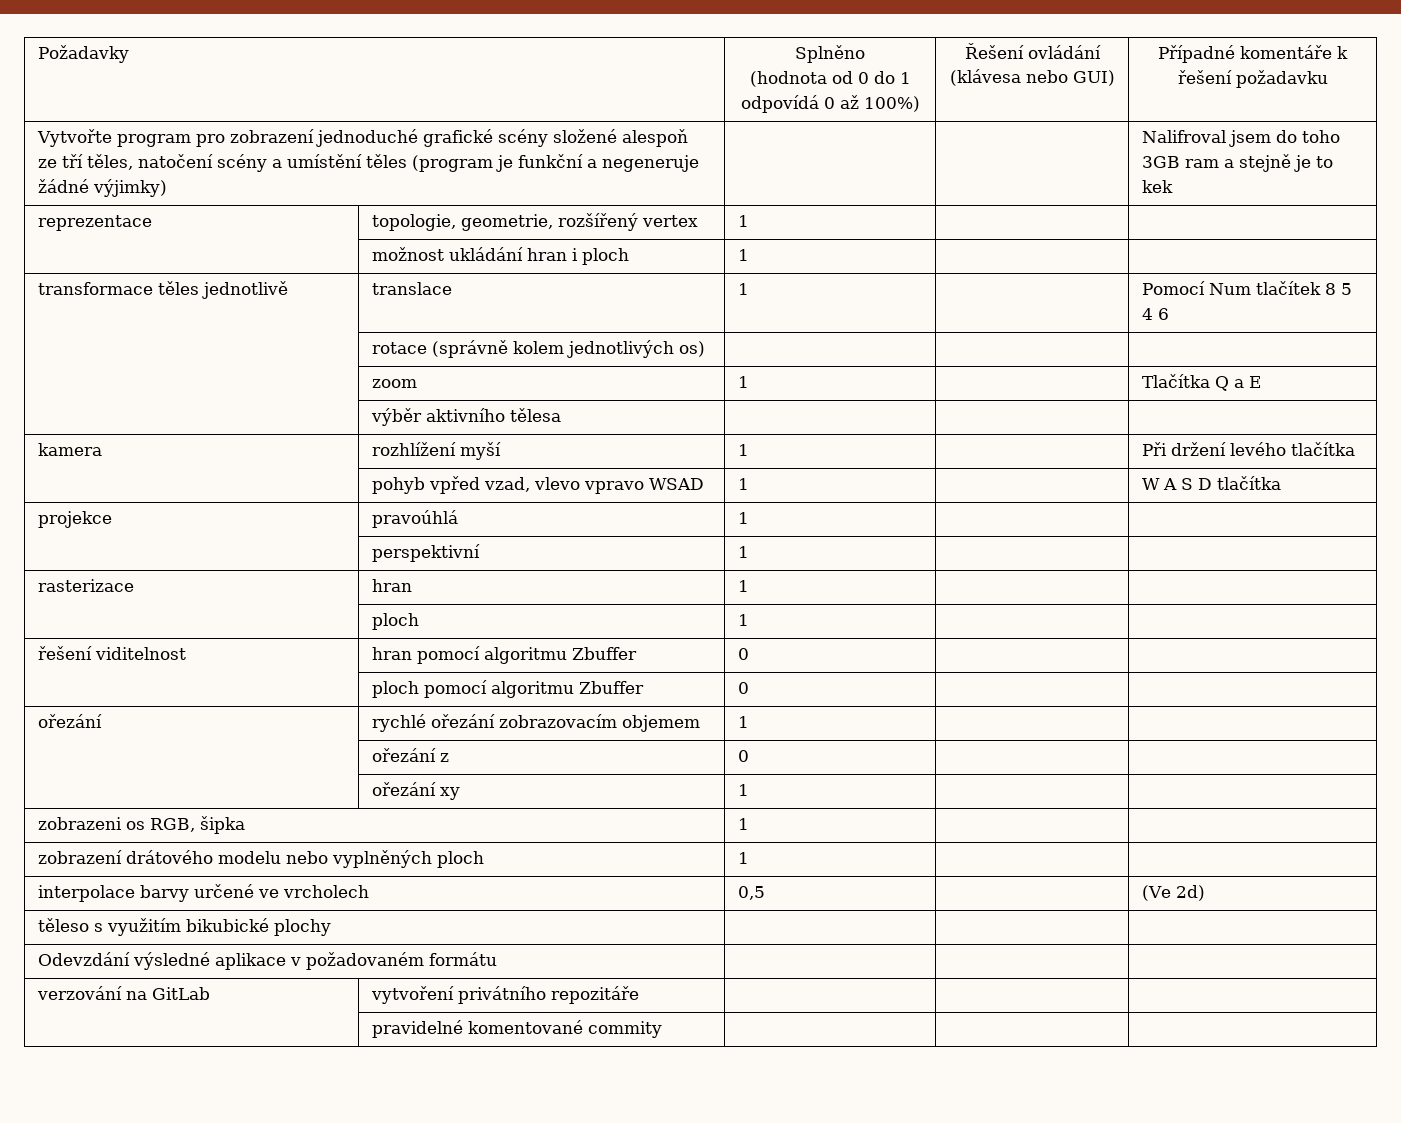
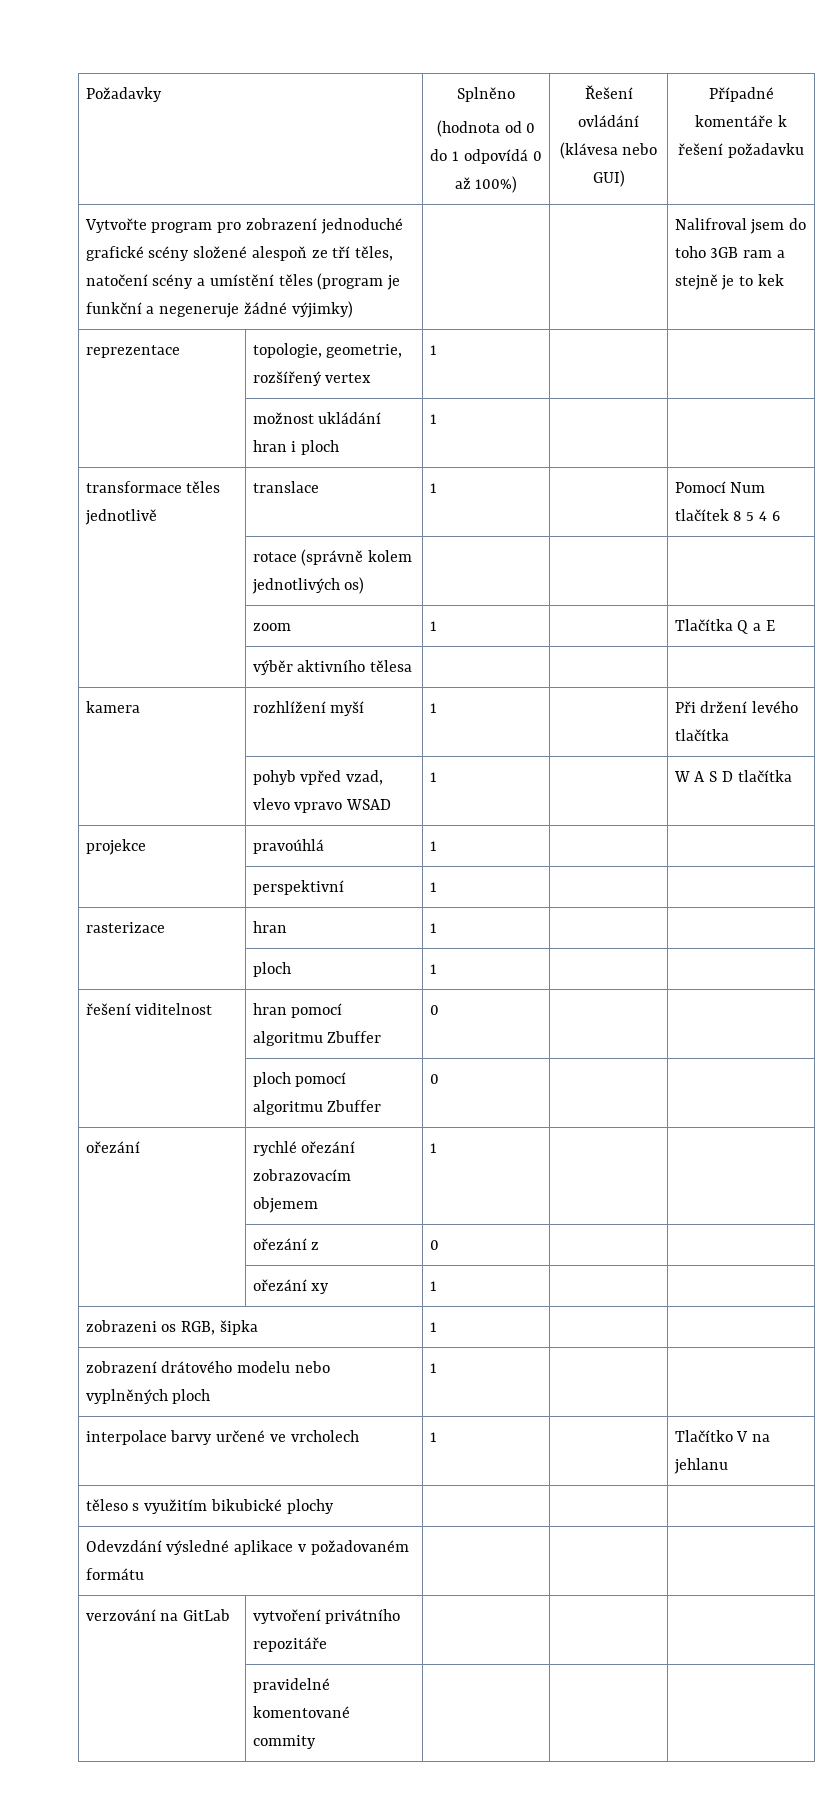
[738,886,766,900] [1142,885,1206,901] 0,5 | | (Ve 2d) -> [429,1432,437,1442] [674,1430,771,1442] [673,1458,728,1474] 1 | | Tlačítko V na jehlanu

